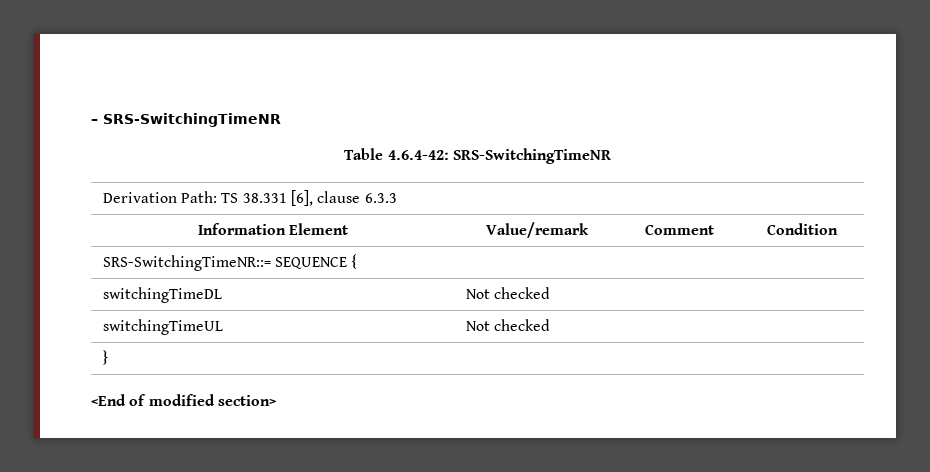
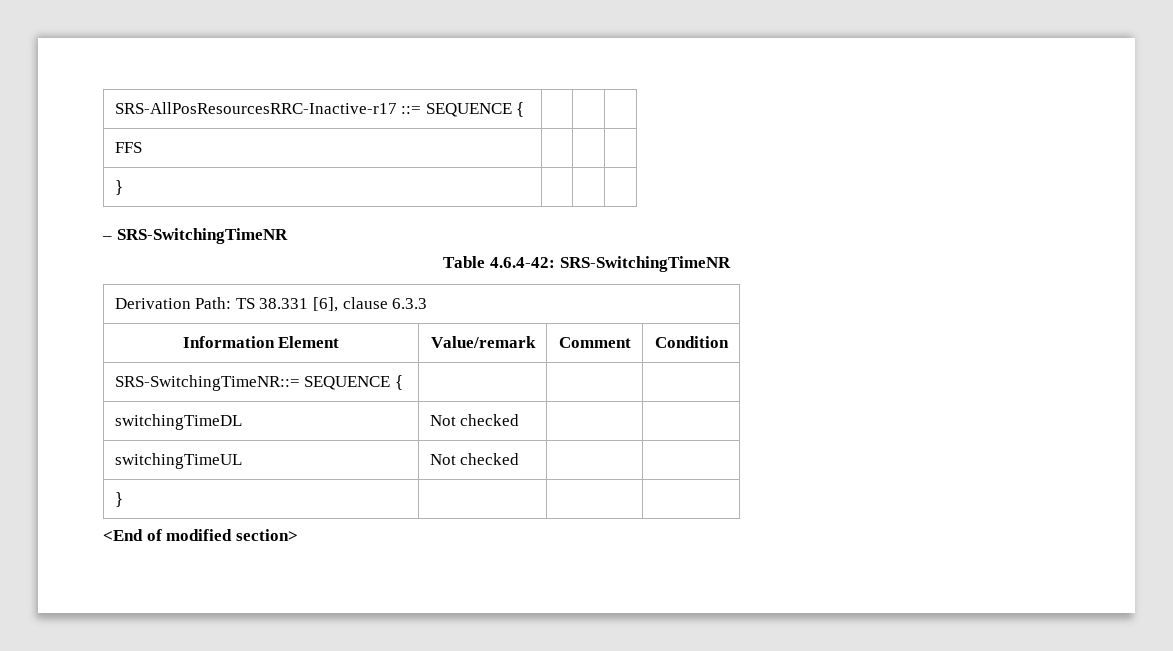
(91, 121) none -> [114,102,525,117] [114,142,142,153] [114,180,123,195] SRS-AllPosResourcesRRC-Inactive-r17 ::= SEQUENCE { | | | // FFS | | | // } | | | //

